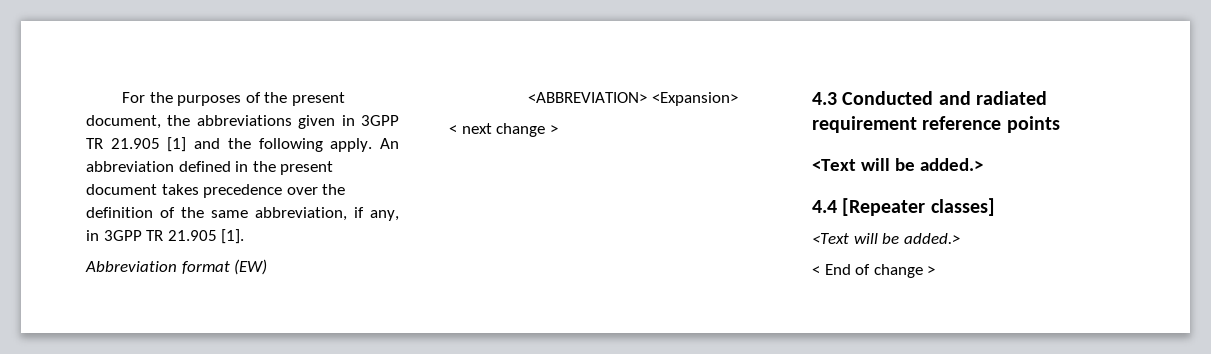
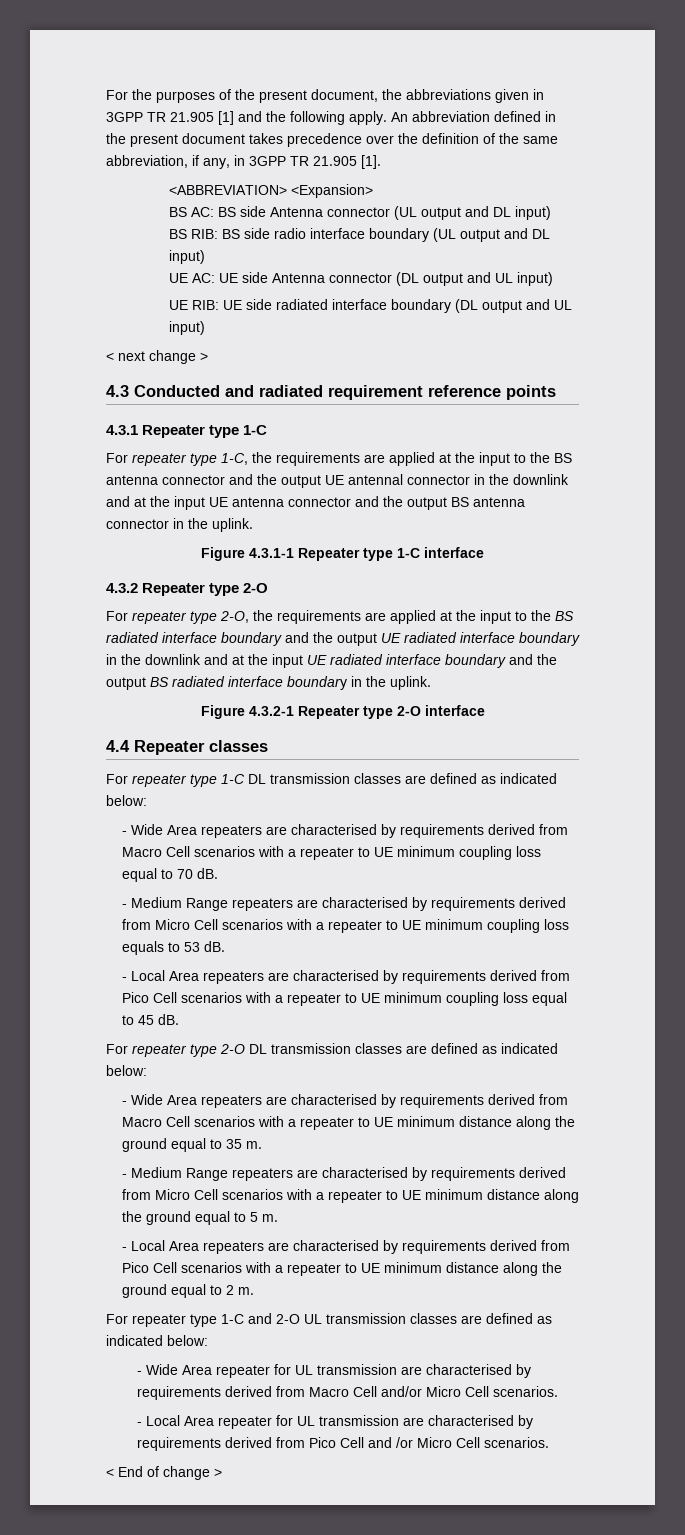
[85,259,268,275] // Abbreviation format (EW) -> (381, 162) none
(738, 99) none -> [168,206,551,220] [168,228,550,242] [168,250,205,264] [168,272,553,286] [168,299,572,313] [168,321,205,335] // BS AC: BS side Antenna connector (UL output and DL input) // BS RIB: BS side radio interface boundary (UL output and DL input) // UE AC: UE side Antenna connector (DL output and UL input) // UE RIB: UE side radiated interface boundary (DL output and UL input)
[812,158,983,171] [812,198,995,216] [812,233,960,244] <Text will be added.> // 4.4 [Repeater classes] // <Text will be added.> -> [106,425,268,438] [106,452,572,466] [106,474,569,488] [106,496,525,510] [106,518,253,532] [201,547,484,561] [106,583,269,596] [106,610,574,624] [106,632,580,646] [106,654,557,668] [106,676,431,690] [200,705,485,719] [106,740,268,755] [106,773,557,787] [106,795,147,806] [121,824,568,838] [121,846,541,860] [121,868,218,882] [121,897,566,911] [121,919,569,933] [121,941,225,955] [121,970,570,984] [121,992,567,1006] [121,1014,179,1025] [106,1043,558,1057] [106,1065,147,1076] [121,1094,568,1108] [121,1116,575,1130] [121,1138,262,1152] [121,1167,566,1181] [121,1189,579,1203] [121,1211,278,1225] [121,1240,570,1254] [121,1262,562,1276] [121,1284,254,1298] [106,1313,552,1327] [106,1335,208,1346] [137,1364,532,1378] [137,1386,559,1400] [137,1415,534,1429] [137,1437,550,1451] 4.3.1 Repeater type 1-C // For repeater type 1-C, the requirements are applied at the input to the BS antenna connector and the output UE antennal connector in the downlink and at the input UE antenna connector and the output BS antenna connector in the uplink. // Figure 4.3.1-1 Repeater type 1-C interface // 4.3.2 Repeater type 2-O // For repeater type 2-O, the requirements are applied at the input to the BS radiated interface boundary and the output UE radiated interface boundary in the downlink and at the input UE radiated interface boundary and the output BS radiated interface boundary in the uplink. // Figure 4.3.2-1 Repeater type 2-O interface // 4.4 Repeater classes // For repeater type 1-C DL transmission classes are defined as indicated below: // - Wide Area repeaters are characterised by requirements derived from Macro Cell scenarios with a repeater to UE minimum coupling loss equal to 70 dB. // - Medium Range repeaters are characterised by requirements derived from Micro Cell scenarios with a repeater to UE minimum coupling loss equals to 53 dB. // - Local Area repeaters are characterised by requirements derived from Pico Cell scenarios with a repeater to UE minimum coupling loss equal to 45 dB. // For repeater type 2-O DL transmission classes are defined as indicated below: // - Wide Area repeaters are characterised by requirements derived from Macro Cell scenarios with a repeater to UE minimum distance along the ground equal to 35 m. // - Medium Range repeaters are characterised by requirements derived from Micro Cell scenarios with a repeater to UE minimum distance along the ground equal to 5 m. // - Local Area repeaters are characterised by requirements derived from Pico Cell scenarios with a repeater to UE minimum distance along the ground equal to 2 m. // For repeater type 1-C and 2-O UL transmission classes are defined as indicated below: // - Wide Area repeater for UL transmission are characterised by requirements derived from Macro Cell and/or Micro Cell scenarios. // - Local Area repeater for UL transmission are characterised by requirements derived from Pico Cell and /or Micro Cell scenarios.

